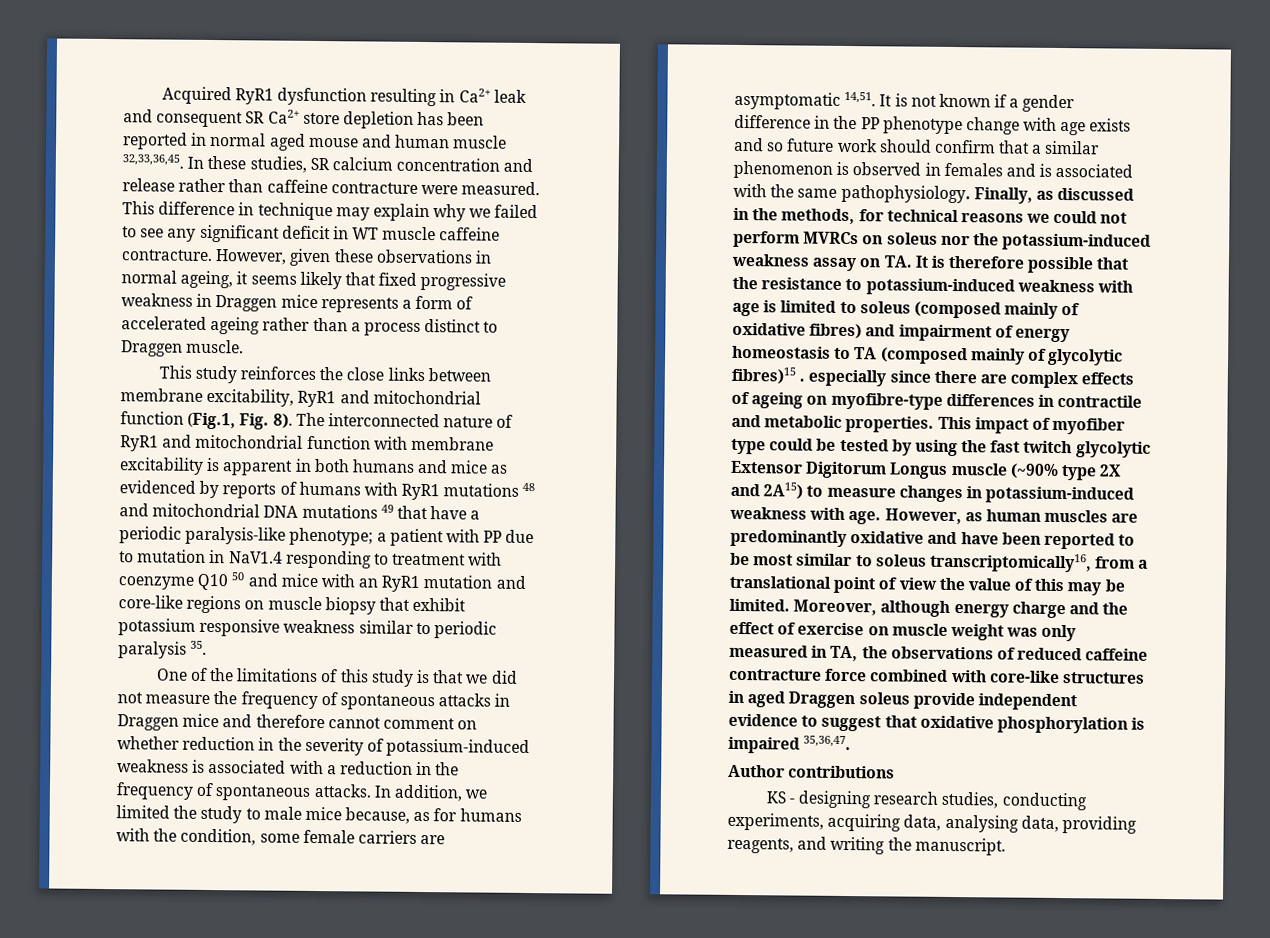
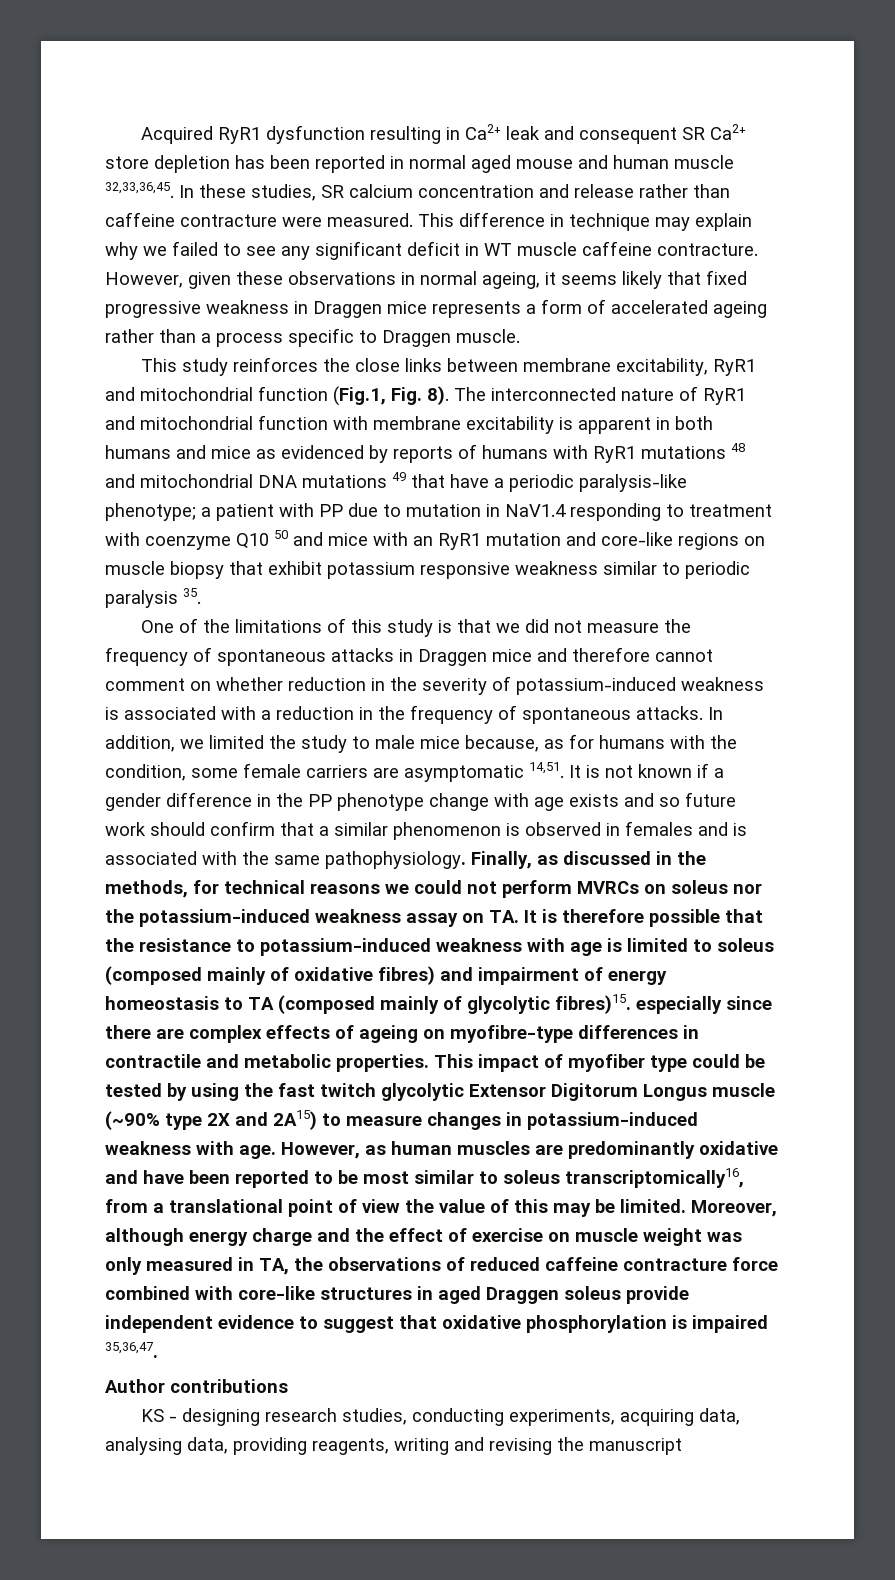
[424,319,482,333] distinct -> [288,328,354,347] specific
[731,366,806,385] fibres)15 . -> [555,994,631,1014] fibres)15.
[797,836,1006,856] and writing the manuscript. -> [394,1437,682,1455] writing and revising the manuscript

